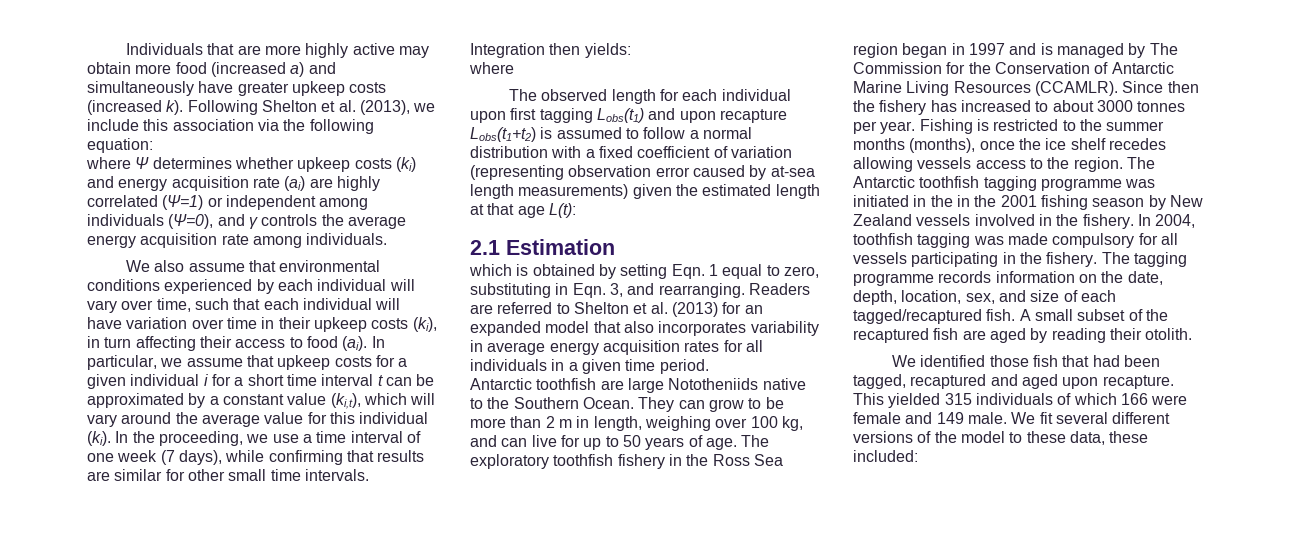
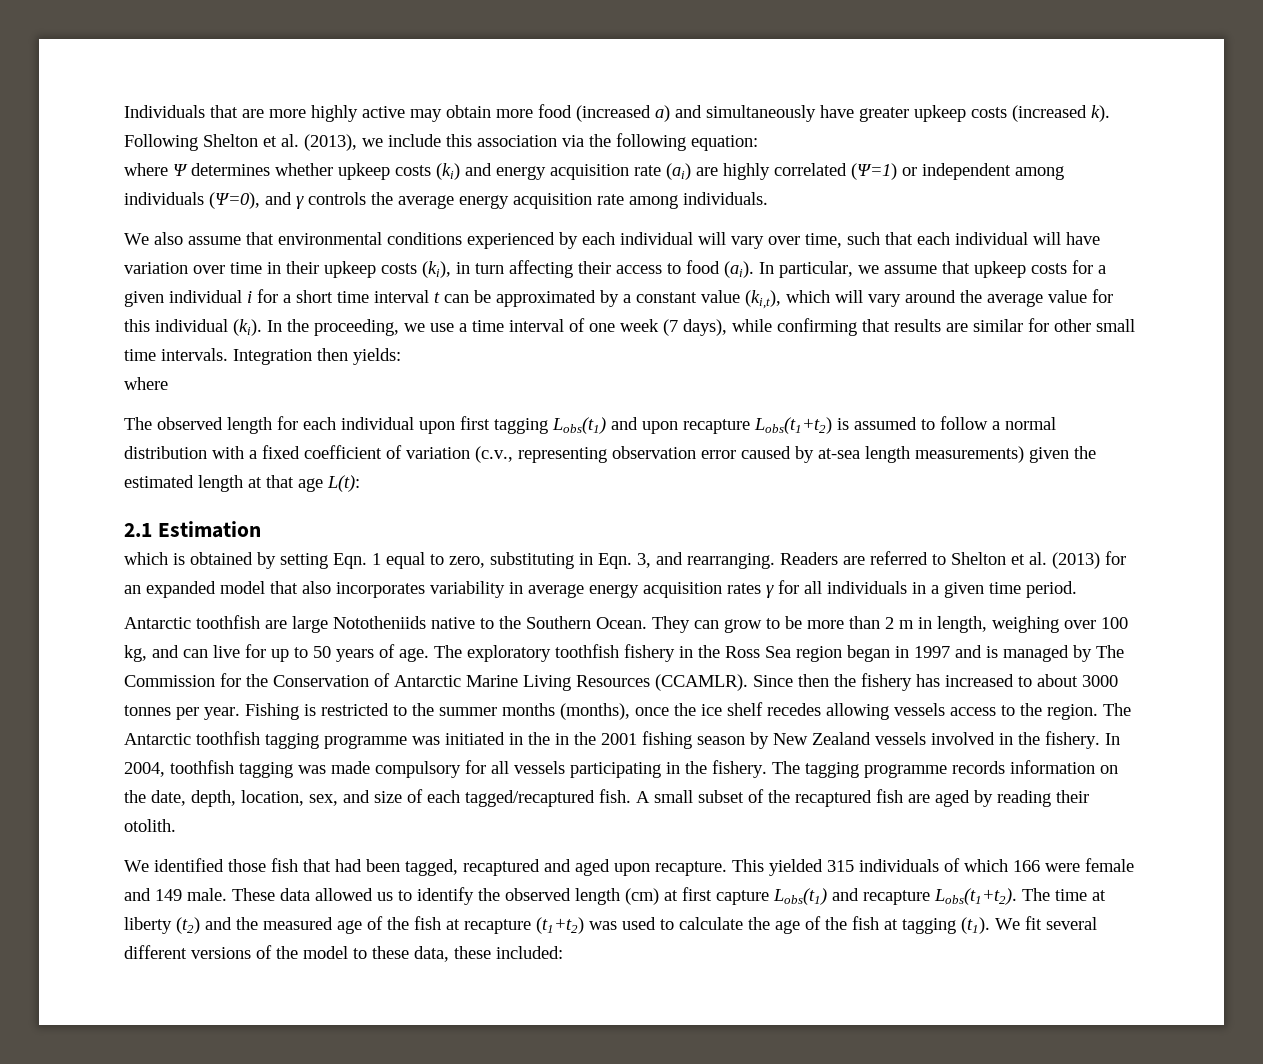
[470,165,564,180] (representing -> [475,446,607,463] (c.v., representing
(720, 346) none -> [766,585,774,598] γ
(1007, 418) none -> [232,887,1106,905] [124,916,990,934] These data allowed us to identify the observed length (cm) at first capture Lobs(t1) and recapture Lobs(t1+t2). The time at liberty (t2) and the measured age of the fish at recapture (t1+t2) was used to calculate the age of the fish at tagging (t1).

